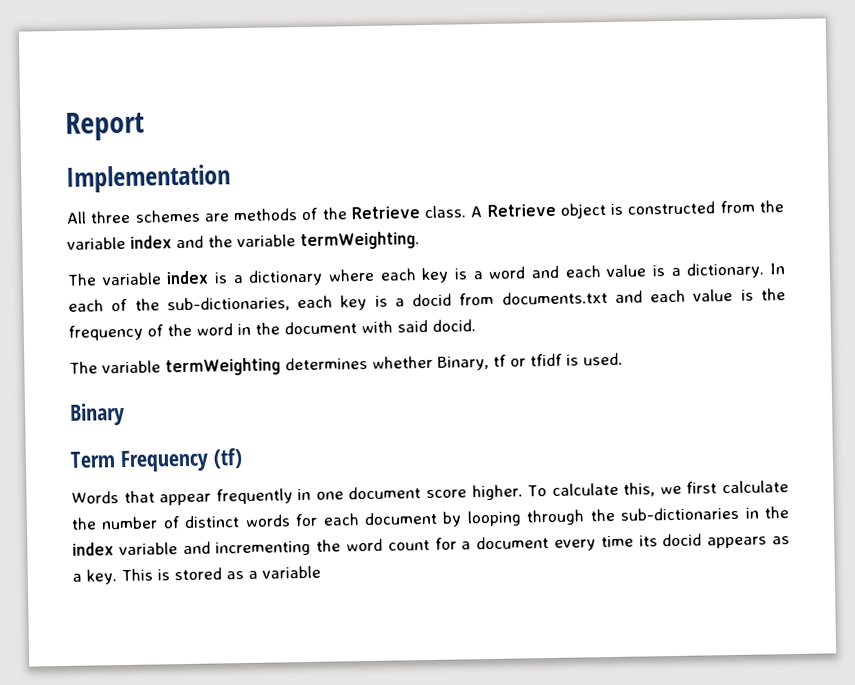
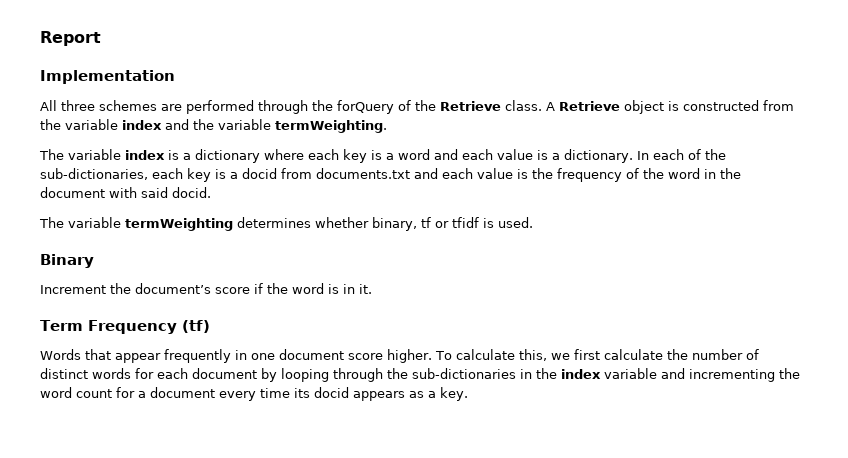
[233,208,298,222] methods -> [186,100,394,114] performed through the forQuery
[437,356,489,371] Binary, -> [372,217,417,231] binary,
(125, 414) none -> [40,283,372,294] // Increment the document’s score if the word is in it.
[121,565,321,582] This is stored as a variable -> (468, 394) none

